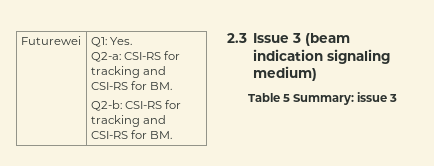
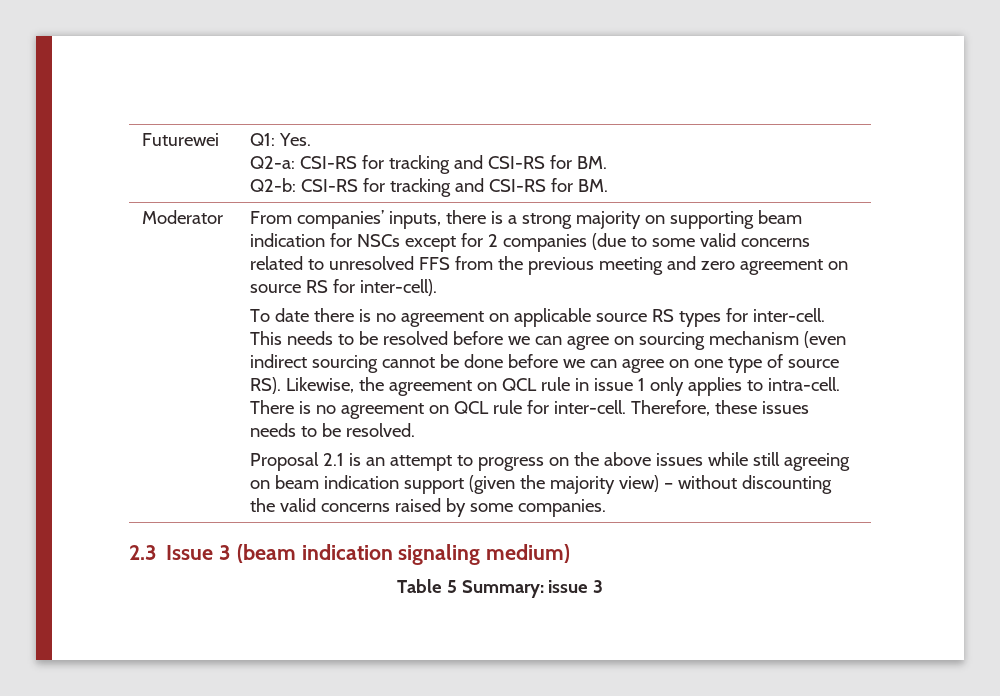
(172, 135) none -> [142,210,224,224] [250,210,803,229] [250,233,811,252] [250,256,849,275] [250,279,438,296] [250,308,826,327] [250,331,847,350] [250,354,840,373] [250,377,841,396] [250,400,810,419] [250,423,416,437] [250,452,851,471] [250,475,833,494] [250,498,607,517] // Moderator | From companies’ inputs, there is a strong majority on supporting beam indication for NSCs except for 2 companies (due to some valid concerns related to unresolved FFS from the previous meeting and zero agreement on source RS for inter-cell). // To date there is no agreement on applicable source RS types for inter-cell. This needs to be resolved before we can agree on sourcing mechanism (even indirect sourcing cannot be done before we can agree on one type of source RS). Likewise, the agreement on QCL rule in issue 1 only applies to intra-cell. There is no agreement on QCL rule for inter-cell. Therefore, these issues needs to be resolved. // Proposal 2.1 is an attempt to progress on the above issues while still agreeing on beam indication support (given the majority view) – without discounting the valid concerns raised by some companies.

